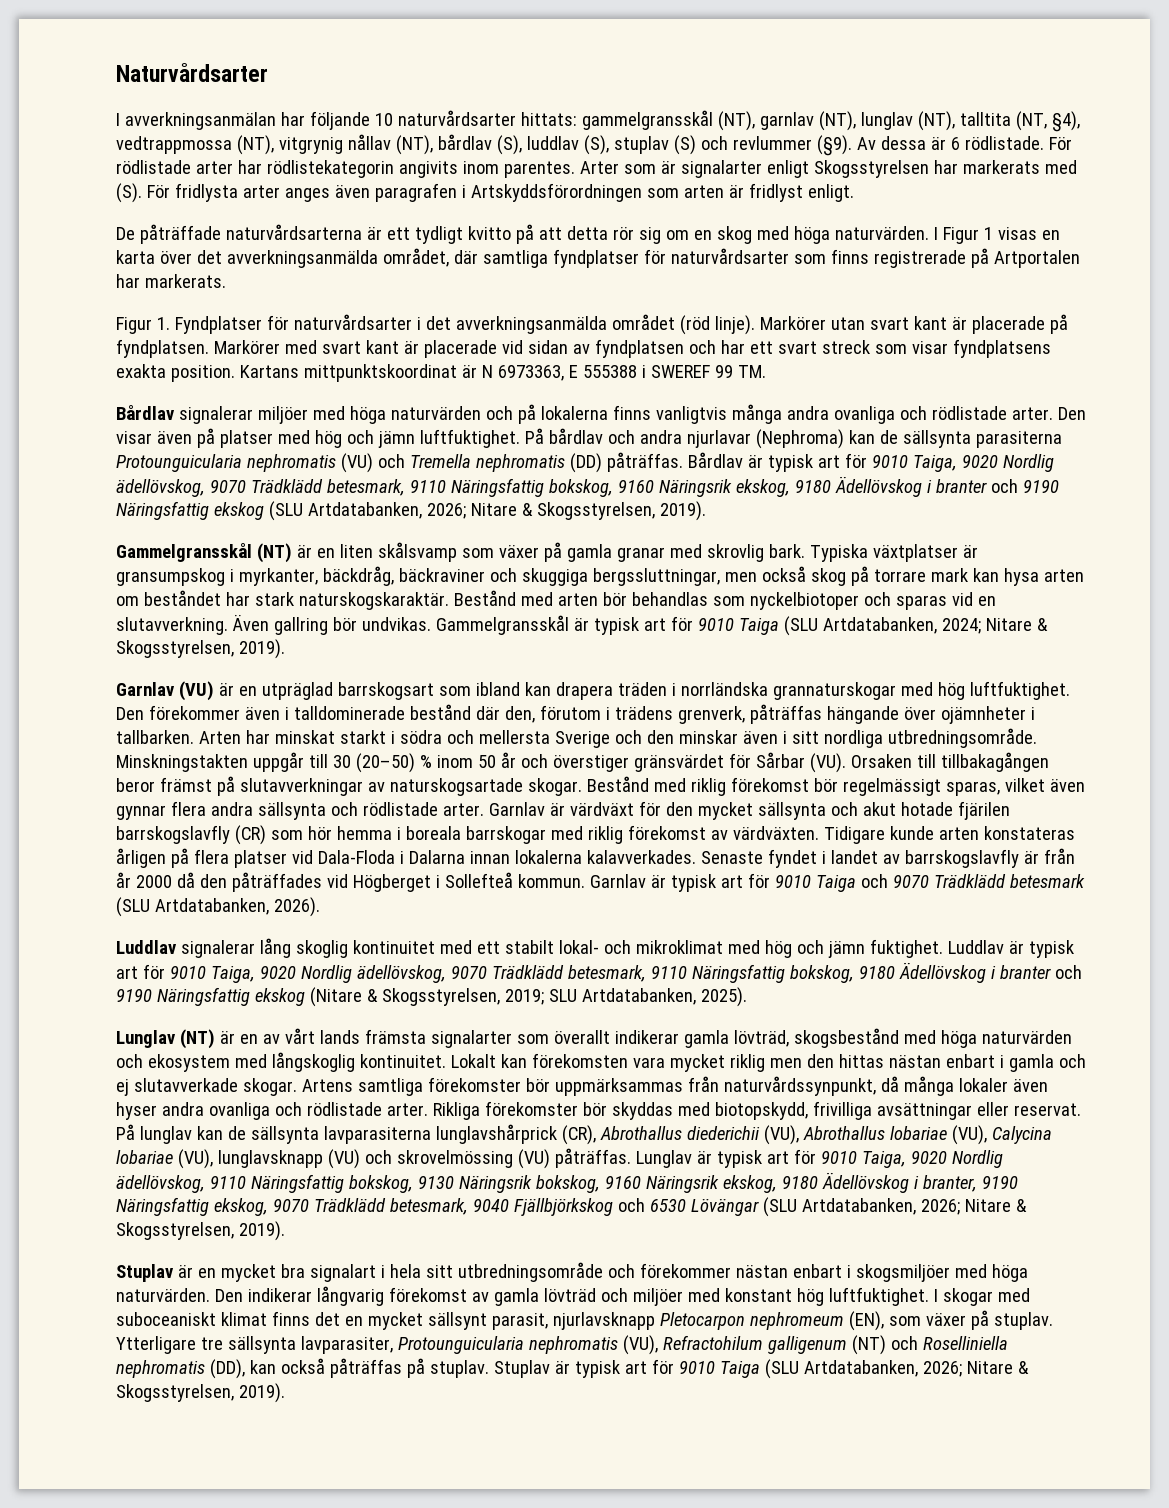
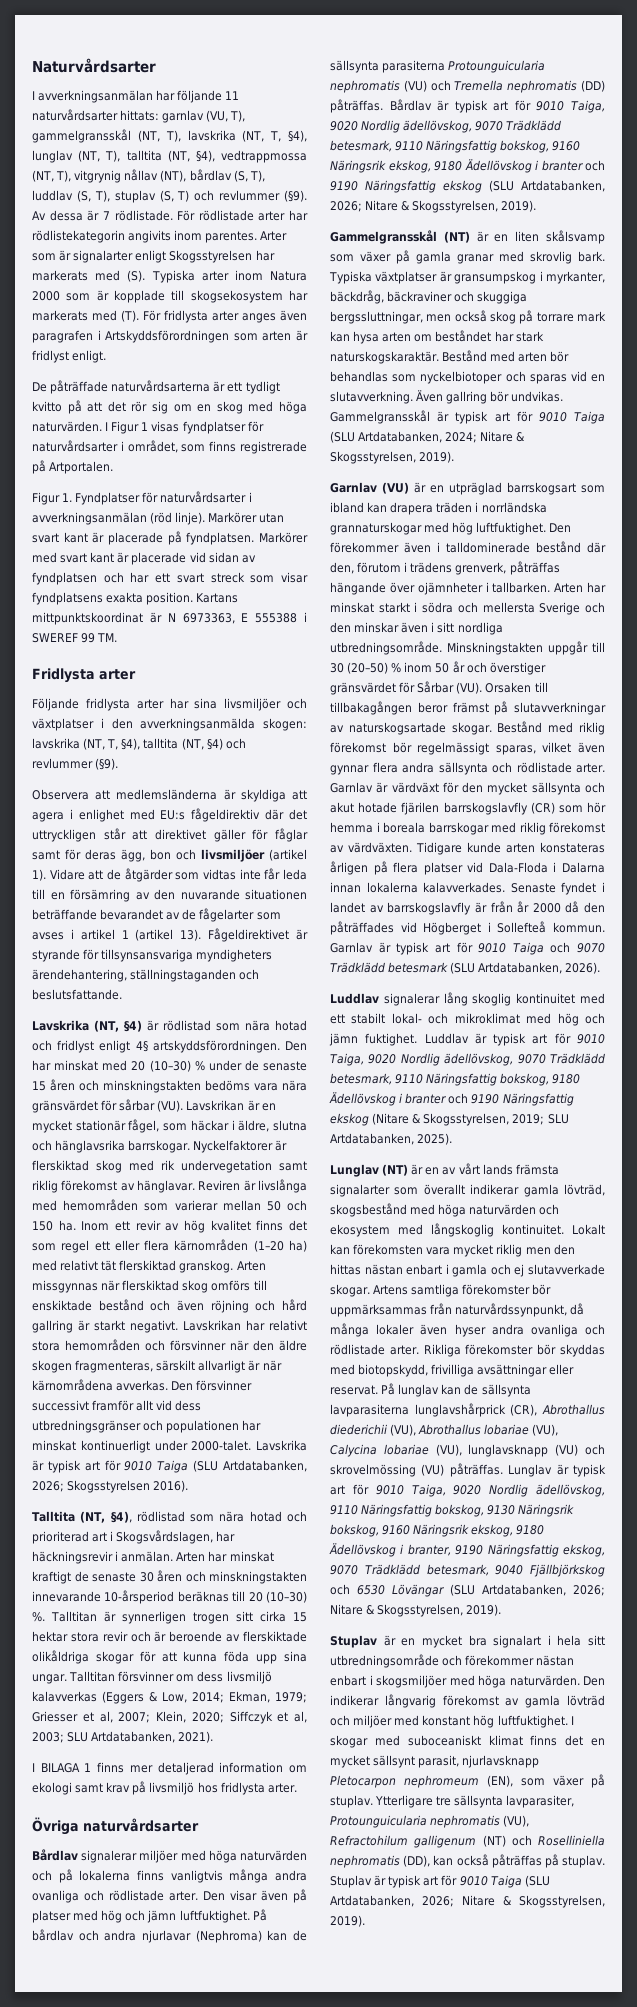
[374,113,393,126] 10 -> [225,91,240,100] 11
[581,110,955,131] gammelgransskål (NT), garnlav (NT), lunglav (NT), -> [162,110,246,123] [32,129,307,143] [32,150,121,163] garnlav (VU, T), gammelgransskål (NT, T), lavskrika (NT, T, §4), lunglav (NT, T),
[236,135,274,155] (NT), -> [32,170,72,182] (NT, T),
[496,135,696,155] (S), luddlav (S), stuplav (S) -> [233,170,265,182] [32,190,190,203] (S, T), luddlav (S, T), stuplav (S, T)
[950,137,960,150] 6 -> [102,211,110,220] 7
(142, 193) none -> [151,270,307,283] [32,290,308,303] [32,310,139,322] Typiska arter inom Natura 2000 som är kopplade till skogsekosystem har markerats med (T).
[566,226,608,240] detta -> [107,401,126,412] det
[1041,230,1060,240] [116,248,548,268] en karta över det avverkningsanmälda området, där samtliga -> (180, 426) none
(789, 256) none -> [120,440,178,453] i området,
[993,250,1080,268] [116,274,226,288] Artportalen har markerats. -> [49,461,114,474] Artportalen.
[425,314,675,334] det avverkningsanmälda området -> [32,512,147,525] avverkningsanmälan
(766, 371) none -> [32,668,136,683] [32,698,308,711] [32,718,307,731] [32,738,246,750] [32,758,119,770] [32,789,307,802] [32,808,307,822] [32,828,308,842] [32,849,307,862] [32,868,307,882] [32,889,307,902] [32,908,281,922] [32,928,308,942] [32,949,273,962] [32,969,260,982] [32,989,122,1000] [32,1020,307,1032] [32,1040,307,1053] [32,1060,307,1072] [32,1079,307,1093] [32,1099,276,1113] [32,1119,307,1133] [32,1140,288,1153] [32,1160,307,1173] [32,1179,307,1193] [32,1199,307,1211] [32,1220,307,1233] [32,1239,307,1253] [32,1260,266,1273] [32,1280,267,1293] [32,1299,307,1313] [32,1320,307,1333] [32,1339,307,1351] [32,1360,282,1373] [32,1379,253,1391] [32,1400,202,1411] [32,1420,262,1433] [32,1440,307,1453] [32,1460,307,1473] [32,1480,189,1493] [32,1511,307,1523] [32,1530,236,1544] [32,1551,274,1564] [32,1570,307,1584] [32,1590,307,1604] [32,1611,307,1624] [32,1631,307,1642] [32,1650,307,1664] [32,1671,272,1684] [32,1691,307,1704] [32,1711,307,1724] [32,1731,214,1743] [32,1762,307,1775] [32,1781,297,1795] [32,1817,199,1835] // Fridlysta arter // Följande fridlysta arter har sina livsmiljöer och växtplatser i den avverkningsanmälda skogen: lavskrika (NT, T, §4), talltita (NT, §4) och revlummer (§9). // Observera att medlemsländerna är skyldiga att agera i enlighet med EU:s fågeldirektiv där det uttryckligen står att direktivet gäller för fåglar samt för deras ägg, bon och livsmiljöer (artikel 1). Vidare att de åtgärder som vidtas inte får leda till en försämring av den nuvarande situationen beträffande bevarandet av de fågelarter som avses i artikel 1 (artikel 13). Fågeldirektivet är styrande för tillsynsansvariga myndigheters ärendehantering, ställningstaganden och beslutsfattande. // Lavskrika (NT, §4) är rödlistad som nära hotad och fridlyst enligt 4§ artskyddsförordningen. Den har minskat med 20 (10–30) % under de senaste 15 åren och minskningstakten bedöms vara nära gränsvärdet för sårbar (VU). Lavskrikan är en mycket stationär fågel, som häckar i äldre, slutna och hänglavsrika barrskogar. Nyckelfaktorer är flerskiktad skog med rik undervegetation samt riklig förekomst av hänglavar. Reviren är livslånga med hemområden som varierar mellan 50 och 150 ha. Inom ett revir av hög kvalitet finns det som regel ett eller flera kärnområden (1–20 ha) med relativt tät flerskiktad granskog. Arten missgynnas när flerskiktad skog omförs till enskiktade bestånd och även röjning och hård gallring är starkt negativt. Lavskrikan har relativt stora hemområden och försvinner när den äldre skogen fragmenteras, särskilt allvarligt är när kärnområdena avverkas. Den försvinner successivt framför allt vid dess utbredningsgränser och populationen har minskat kontinuerligt under 2000-talet. Lavskrika är typisk art för 9010 Taiga (SLU Artdatabanken, 2026; Skogsstyrelsen 2016). // Talltita (NT, §4), rödlistad som nära hotad och prioriterad art i Skogsvårdslagen, har häckningsrevir i anmälan. Arten har minskat kraftigt de senaste 30 åren och minskningstakten innevarande 10-årsperiod beräknas till 20 (10–30) %. Talltitan är synnerligen trogen sitt cirka 15 hektar stora revir och är beroende av flerskiktade olikåldriga skogar för att kunna föda upp sina ungar. Talltitan försvinner om dess livsmiljö kalavverkas (Eggers & Low, 2014; Ekman, 1979; Griesser et al, 2007; Klein, 2020; Siffczyk et al, 2003; SLU Artdatabanken, 2021). // I BILAGA 1 finns mer detaljerad information om ekologi samt krav på livsmiljö hos fridlysta arter. // Övriga naturvårdsarter

